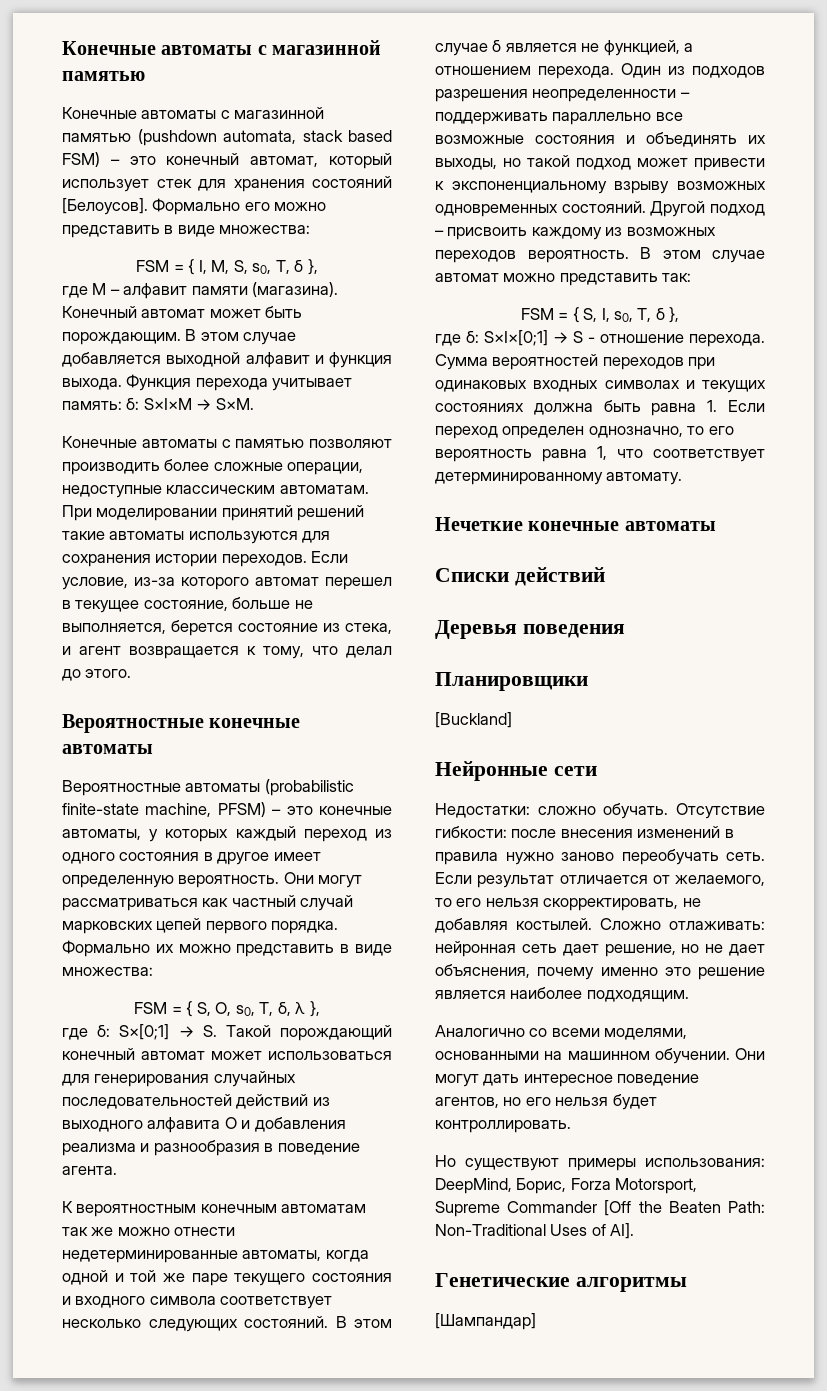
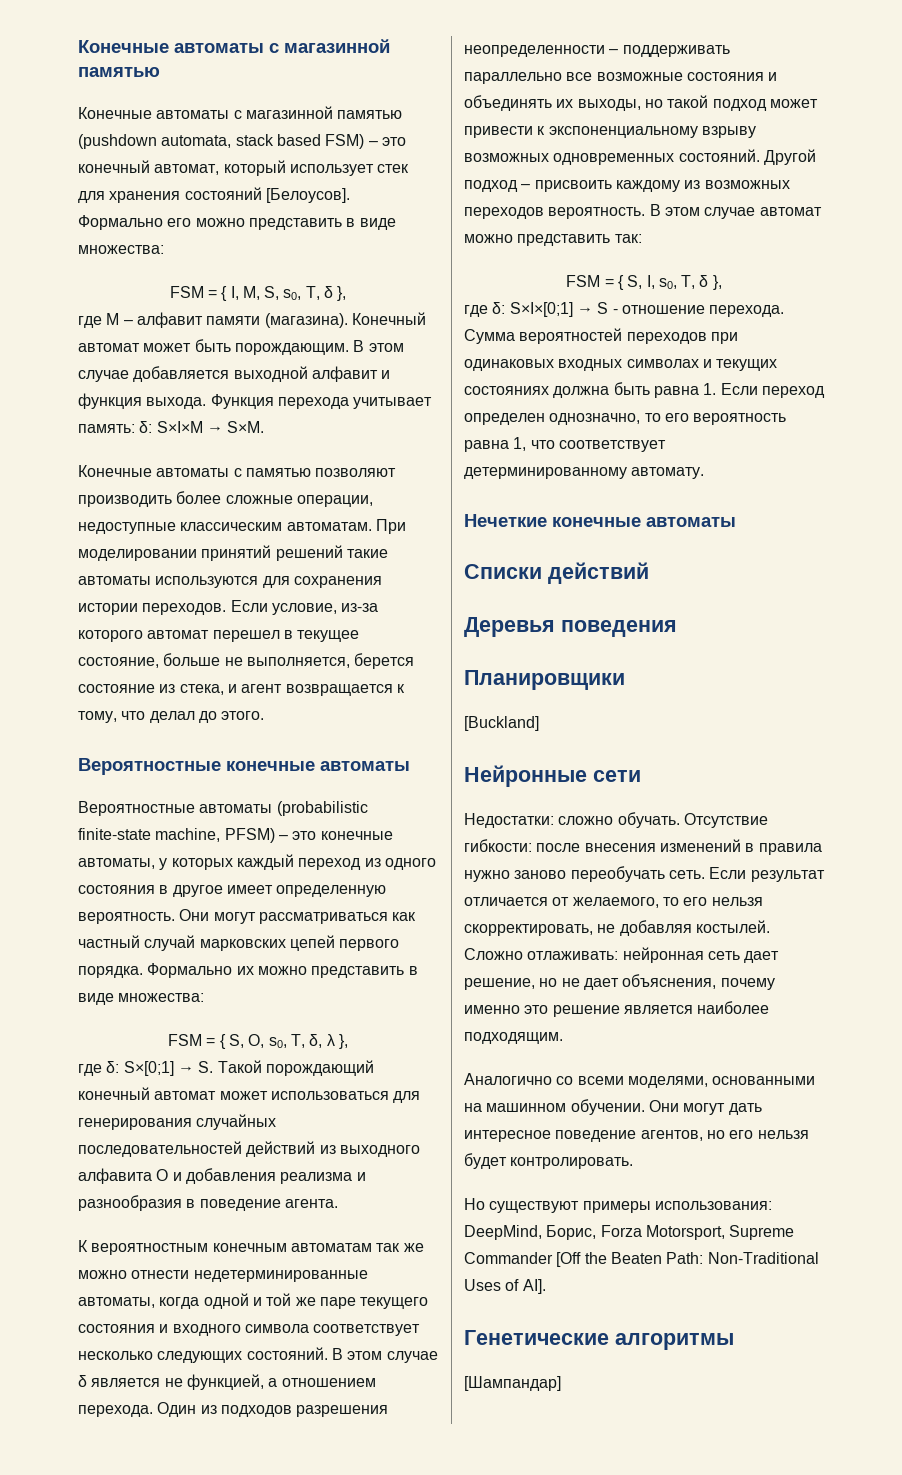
[435,1120,571,1133] контроллировать. -> [510,1157,634,1169] контролировать.

